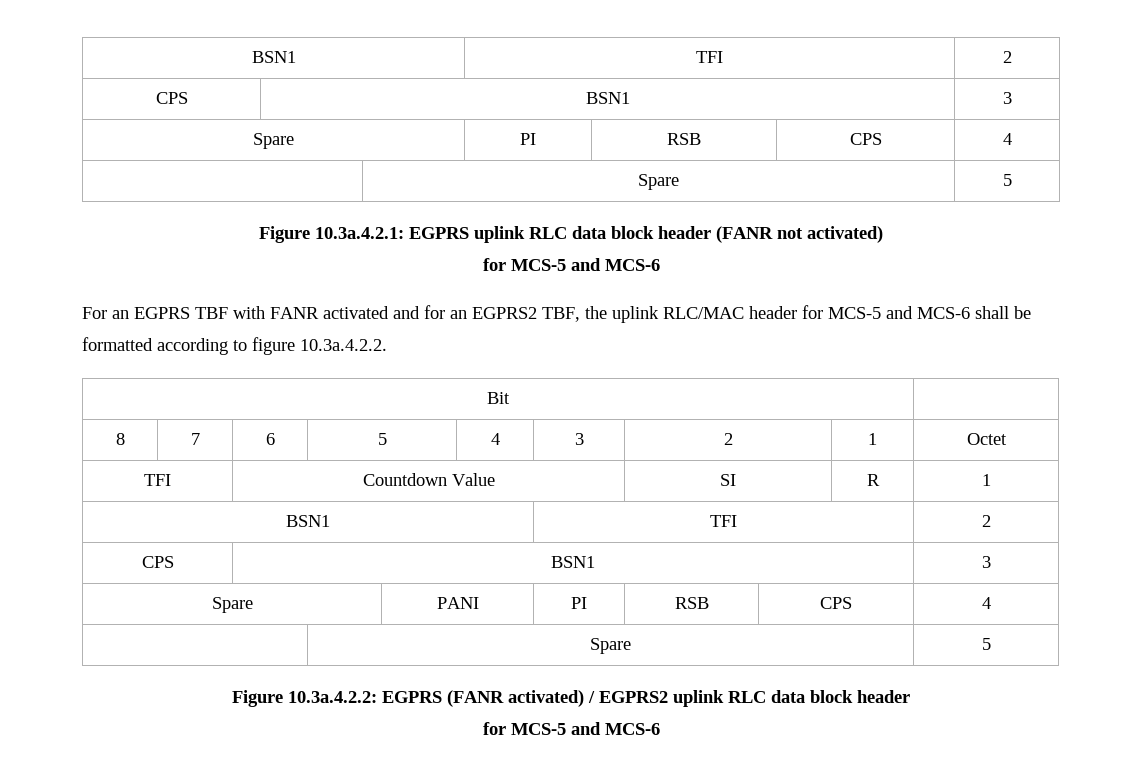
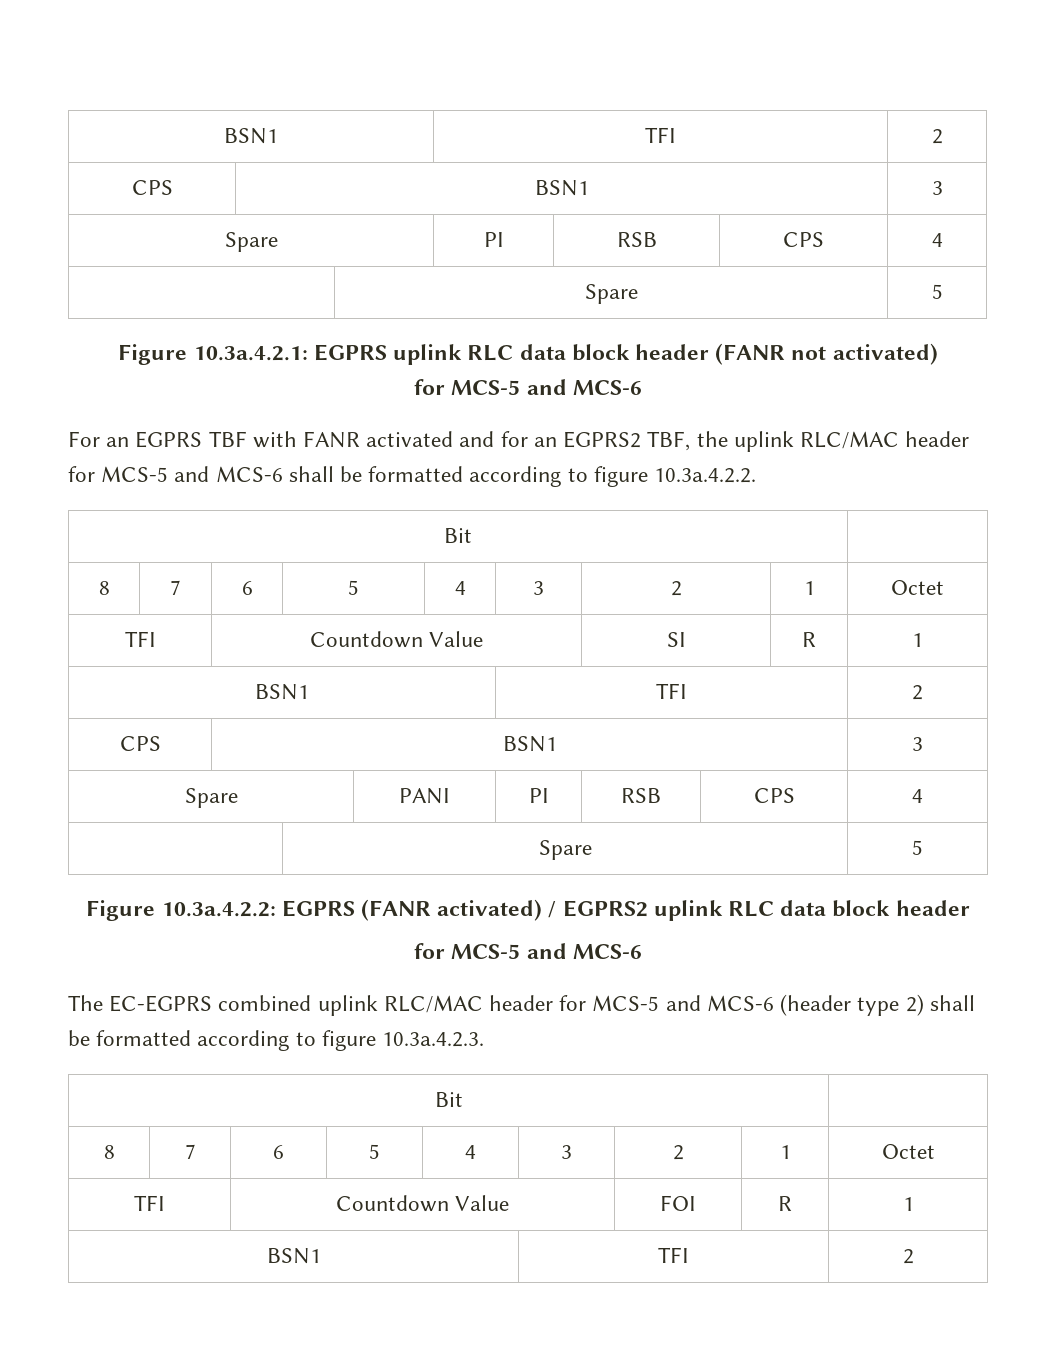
(660, 729) none -> [68,994,975,1016] [68,1030,485,1051] [434,1092,463,1107] [103,1145,115,1159] [184,1144,196,1159] [273,1145,284,1159] [369,1144,380,1159] [465,1145,476,1159] [561,1145,572,1159] [672,1145,684,1160] [779,1145,791,1159] [881,1144,935,1159] [134,1195,165,1211] [335,1195,510,1212] [660,1195,696,1211] [778,1196,792,1211] [902,1197,914,1211] [266,1248,321,1264] [658,1247,689,1263] [902,1249,914,1264] // The EC-EGPRS combined uplink RLC/MAC header for MCS-5 and MCS-6 (header type 2) shall be formatted according to figure 10.3a.4.2.3. // Bit | // 8 | 7 | 6 | 5 | 4 | 3 | 2 | 1 | Octet // TFI | Countdown Value | FOI | R | 1 // BSN1 | TFI | 2

